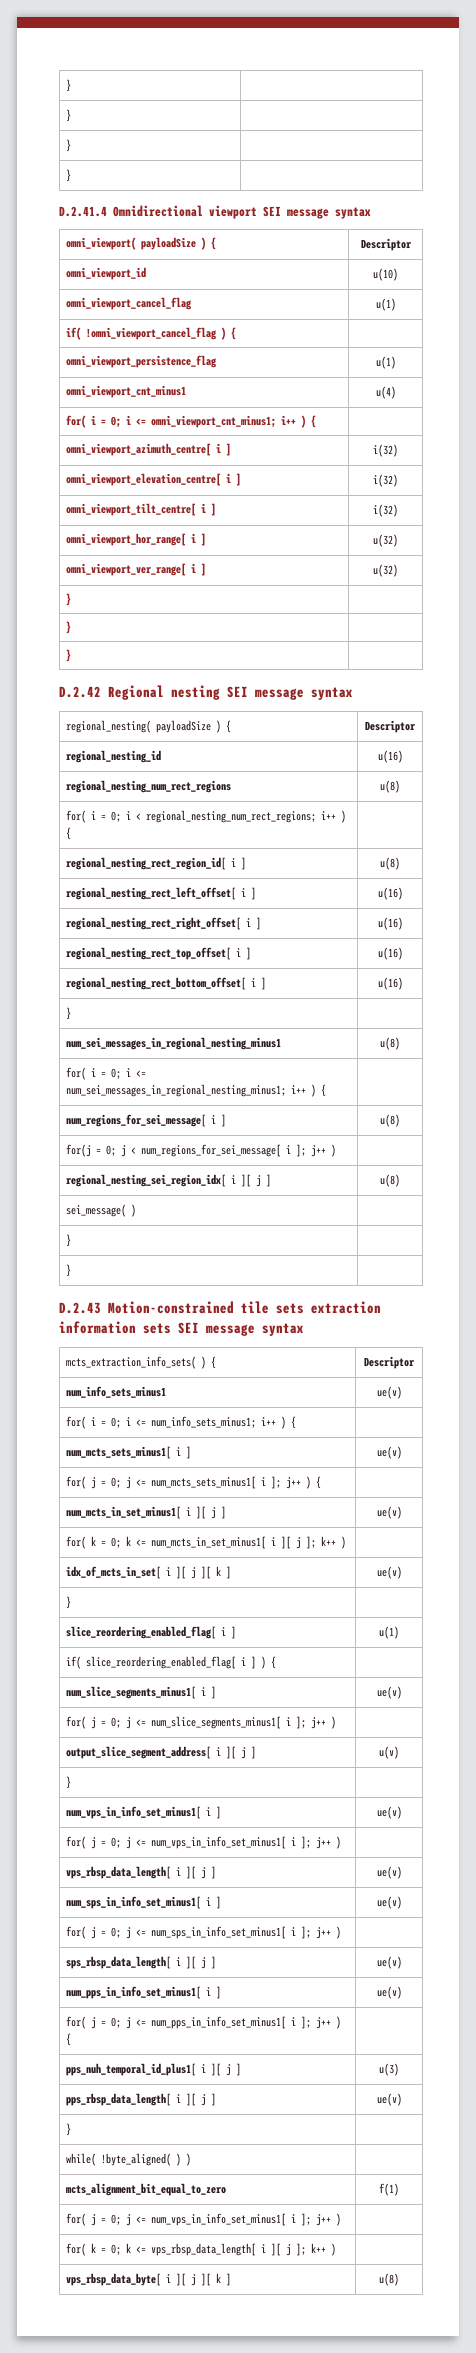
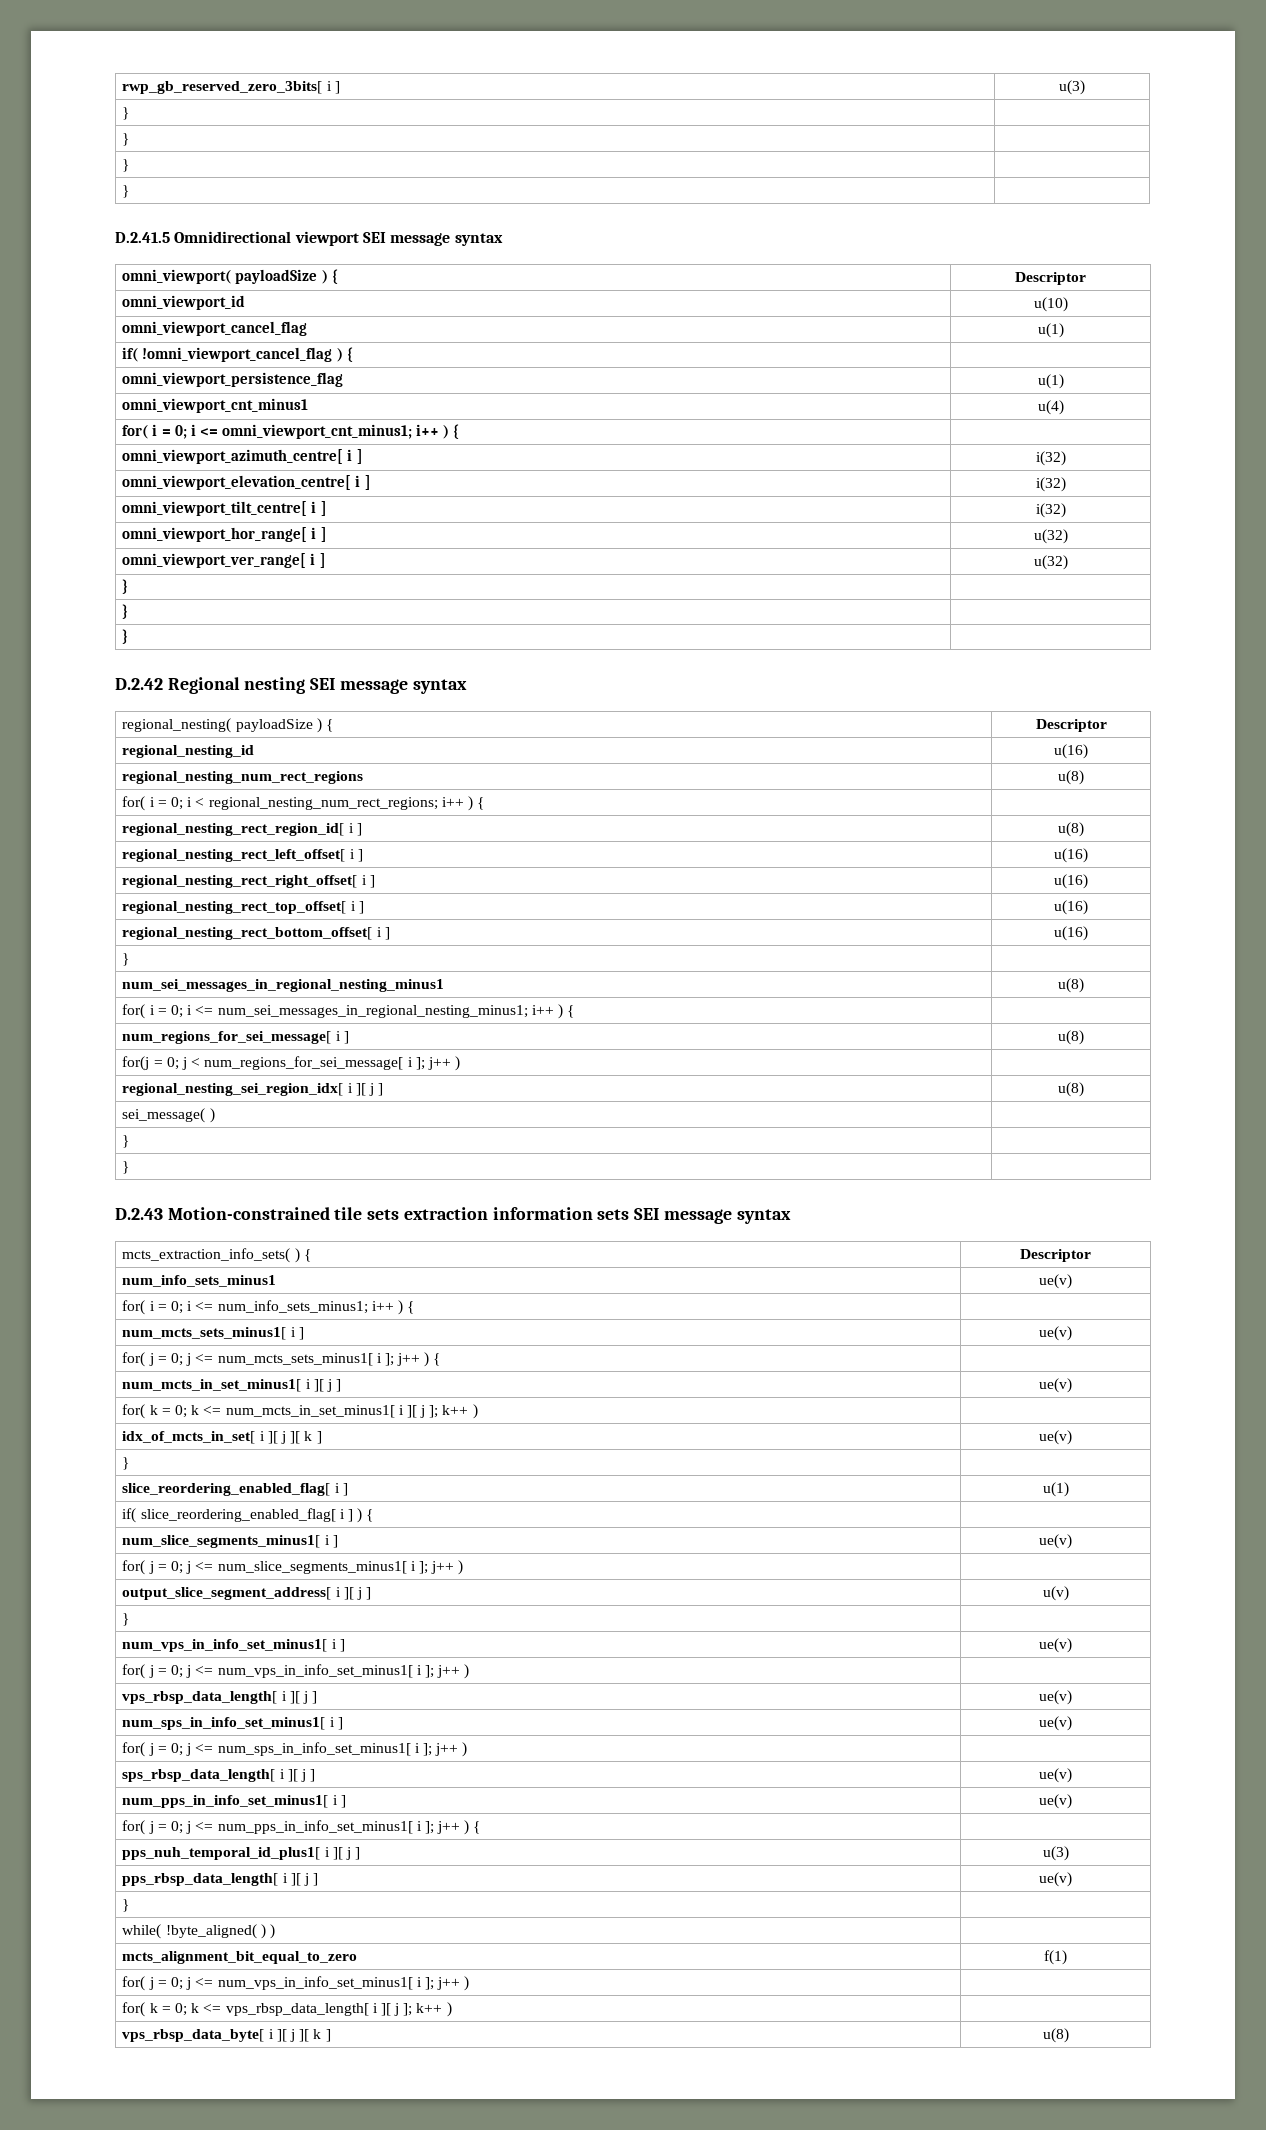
(65, 85) none -> [122,81,340,94] [1059,80,1085,95] rwp_gb_reserved_zero_3bits[ i ] | u(3) //
[59,206,107,217] D.2.41.4 -> [115,232,170,243] D.2.41.5

